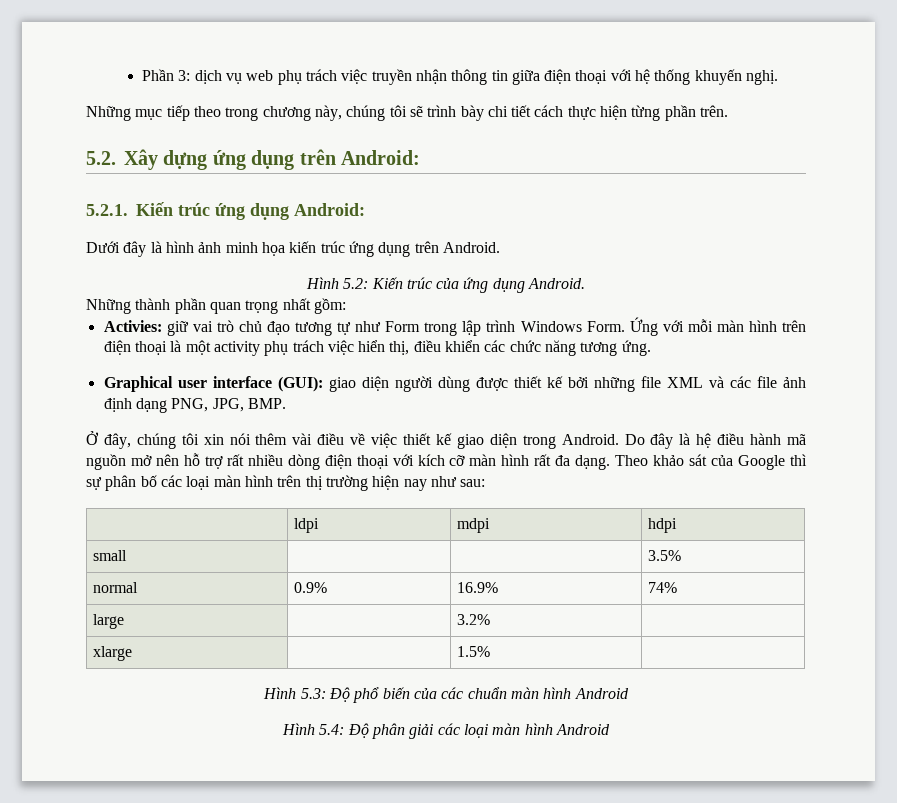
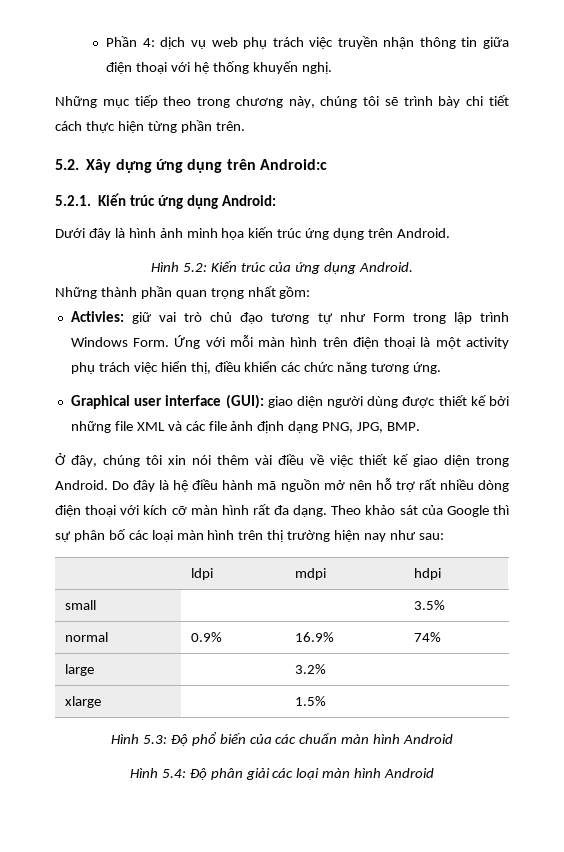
[178,70,191,81] 3: -> [142,38,155,47] 4:
[341,150,420,165] Android: -> [259,159,327,170] Android:c

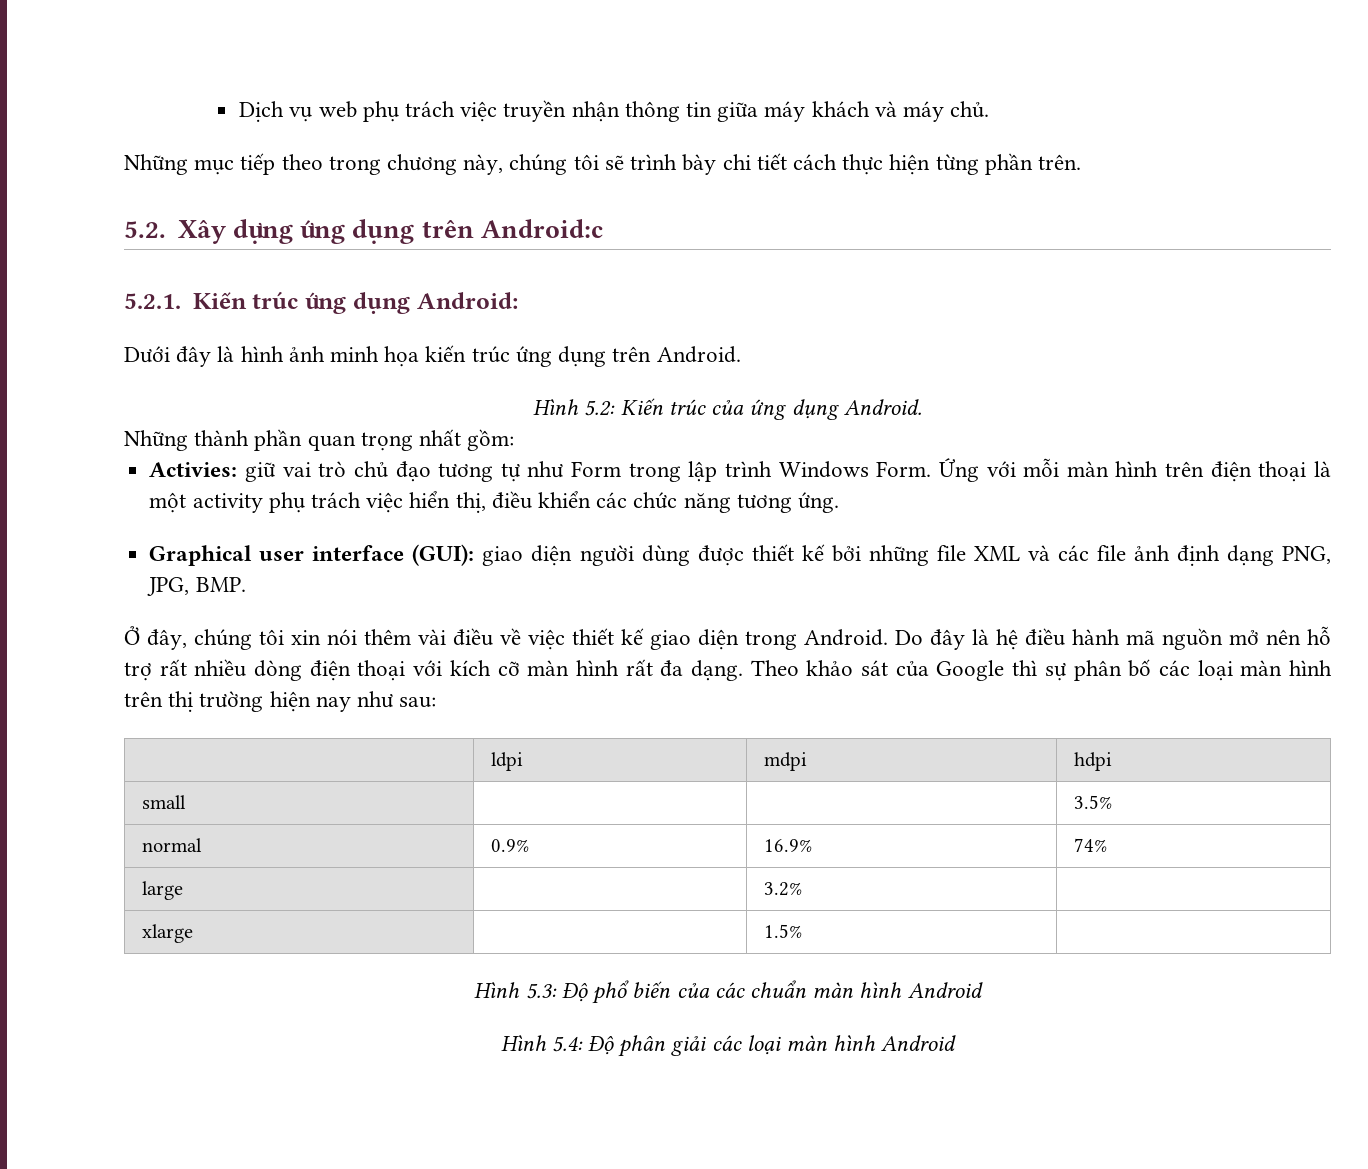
[106,36,186,49] Phần 4: dịch -> [239,101,285,122] Dịch
[106,61,332,74] điện thoại với hệ thống khuyến nghị. -> [764,101,990,122] máy khách và máy chủ.

